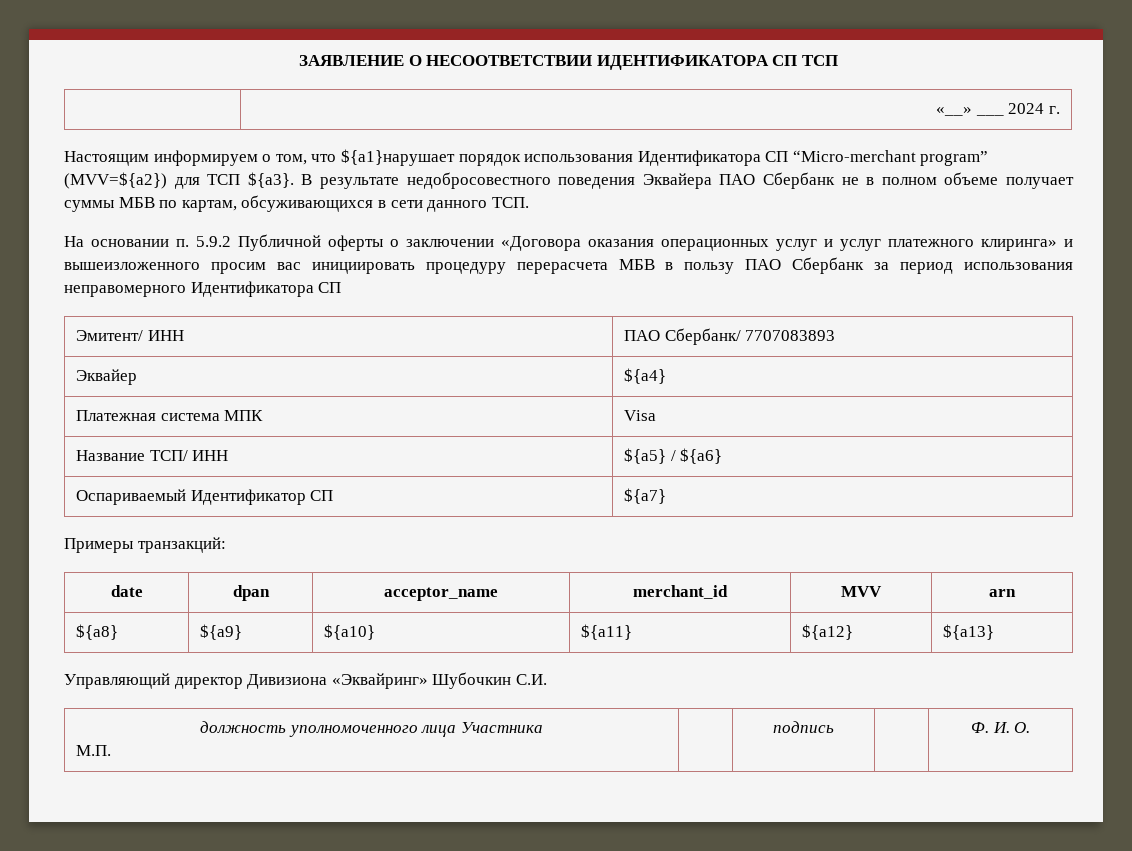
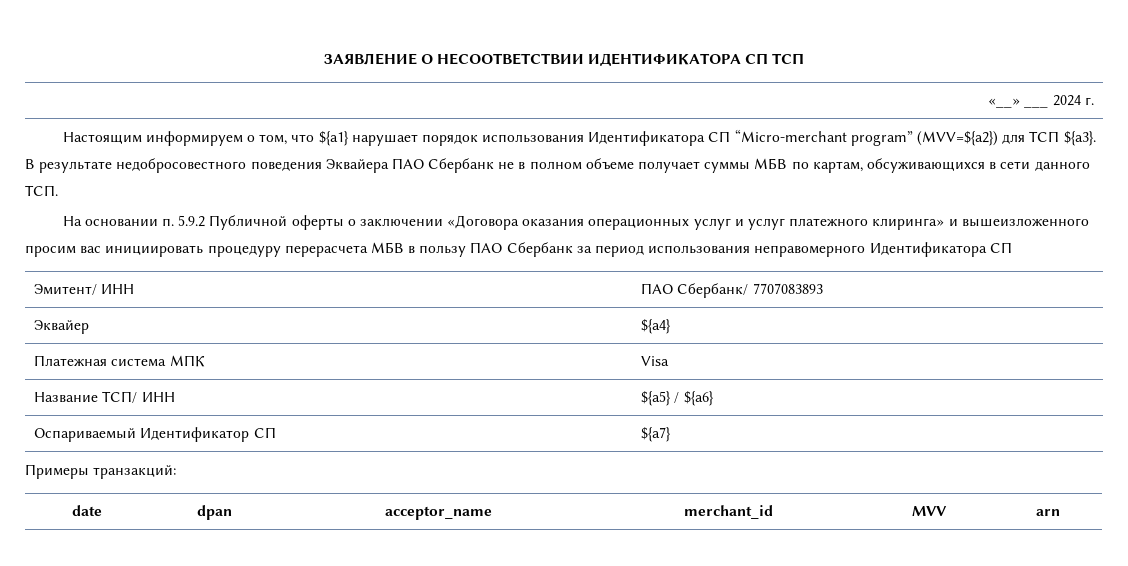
[340,149,455,166] ${a1}нарушает -> [318,131,418,146] ${a1} нарушает
[76,624,119,640] [200,624,243,640] [324,624,376,640] [581,624,633,640] [802,624,854,640] [943,624,995,640] [64,672,547,689] [200,721,543,737] [76,745,112,756] [773,721,834,733] [970,722,1031,733] // ${a8} | ${a9} | ${a10} | ${a11} | ${a12} | ${a13} // Управляющий директор Дивизиона «Эквайринг» Шубочкин С.И. // должность уполномоченного лица Участника // М.П. | | подпись | | Ф. И. О. -> (1060, 512) none

